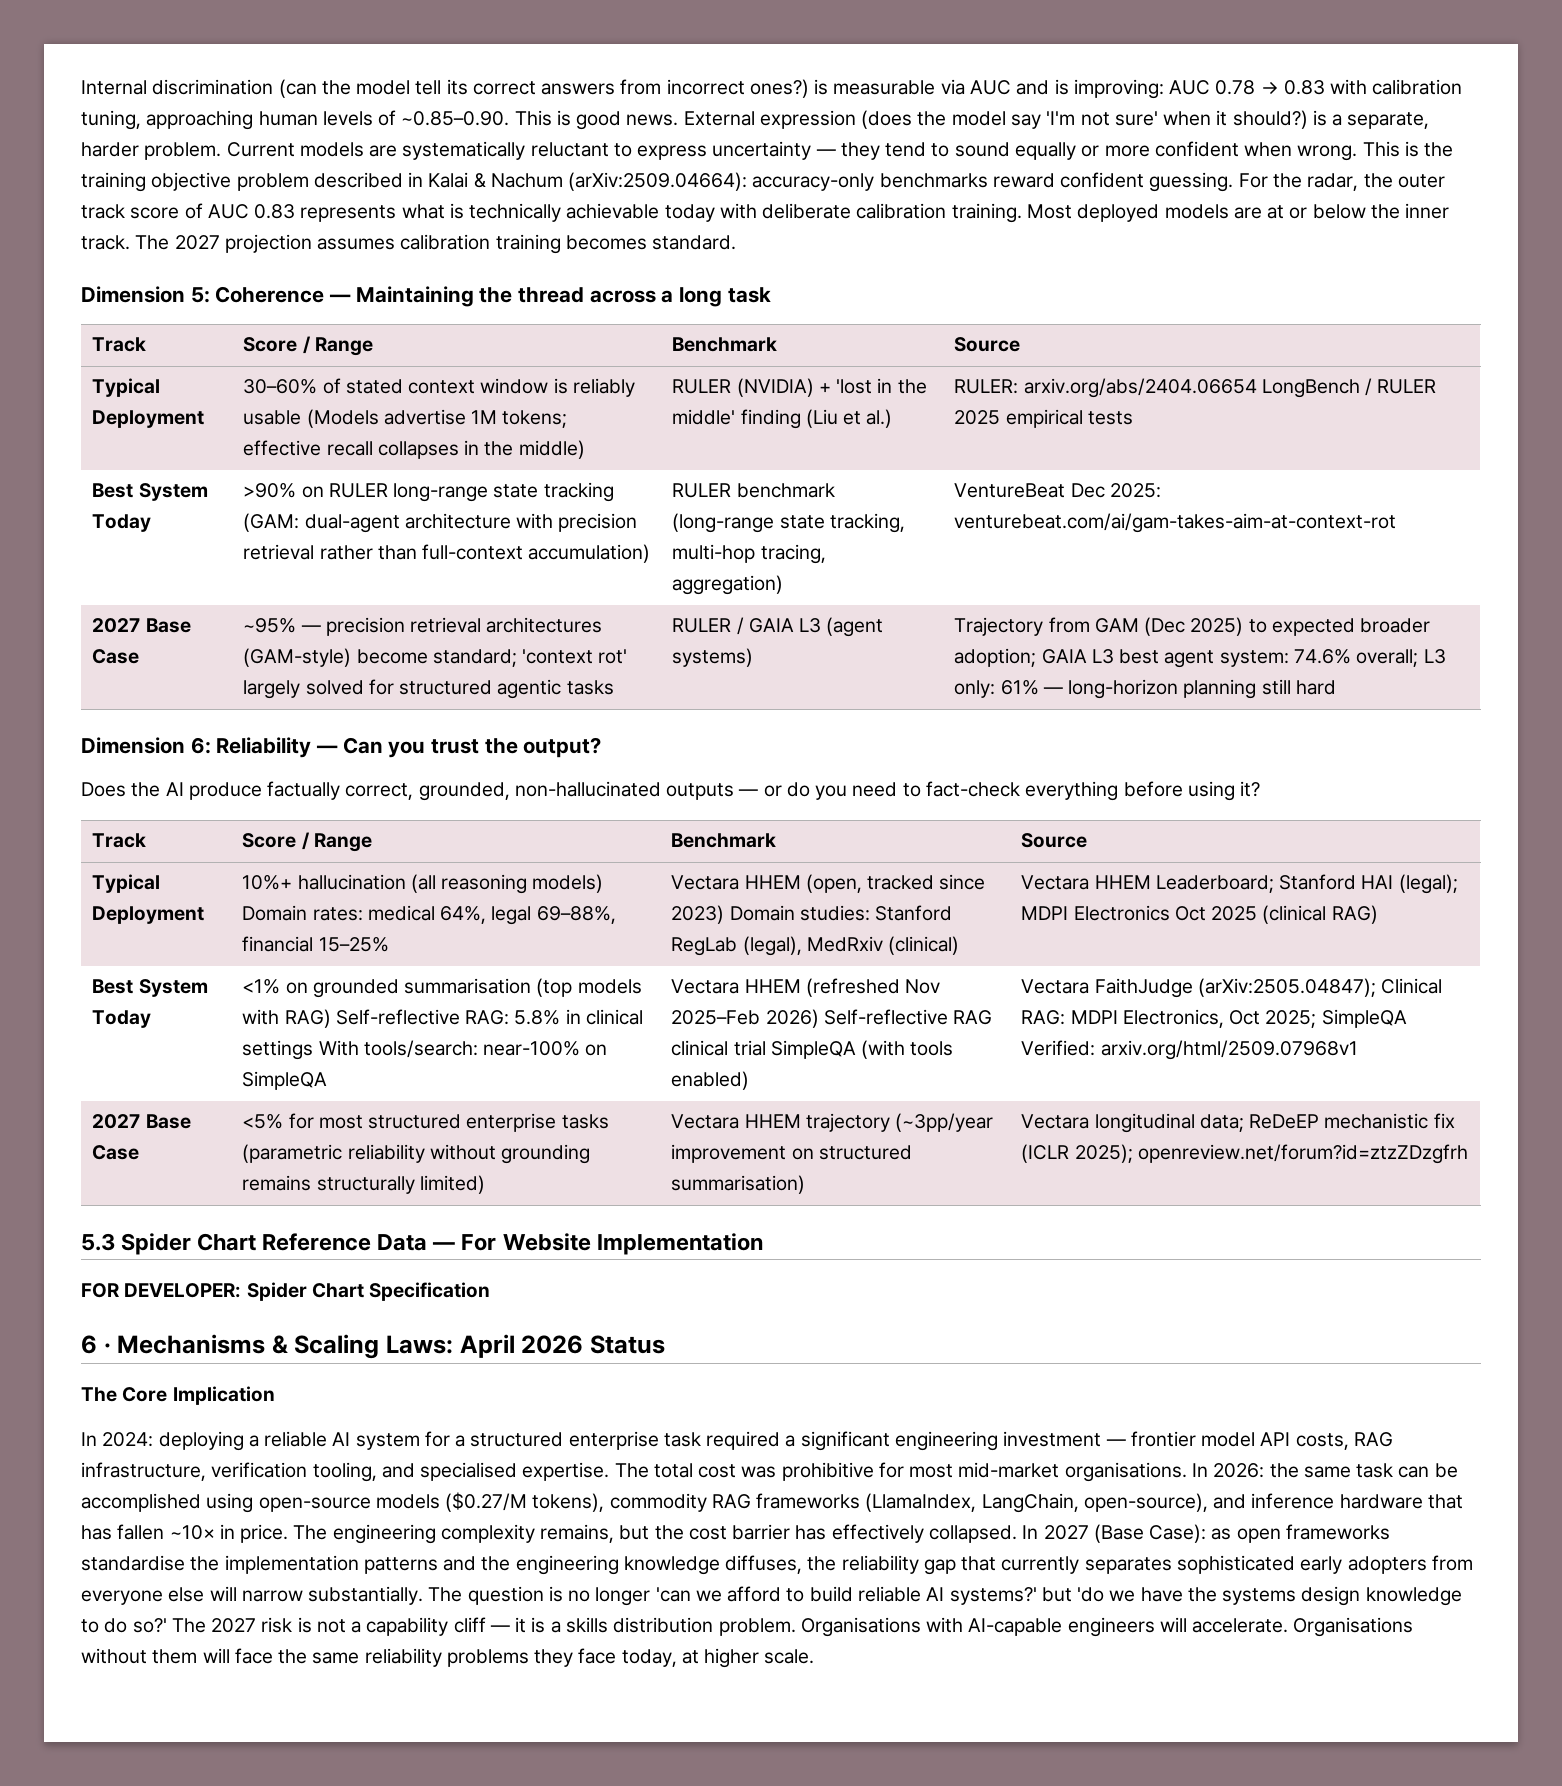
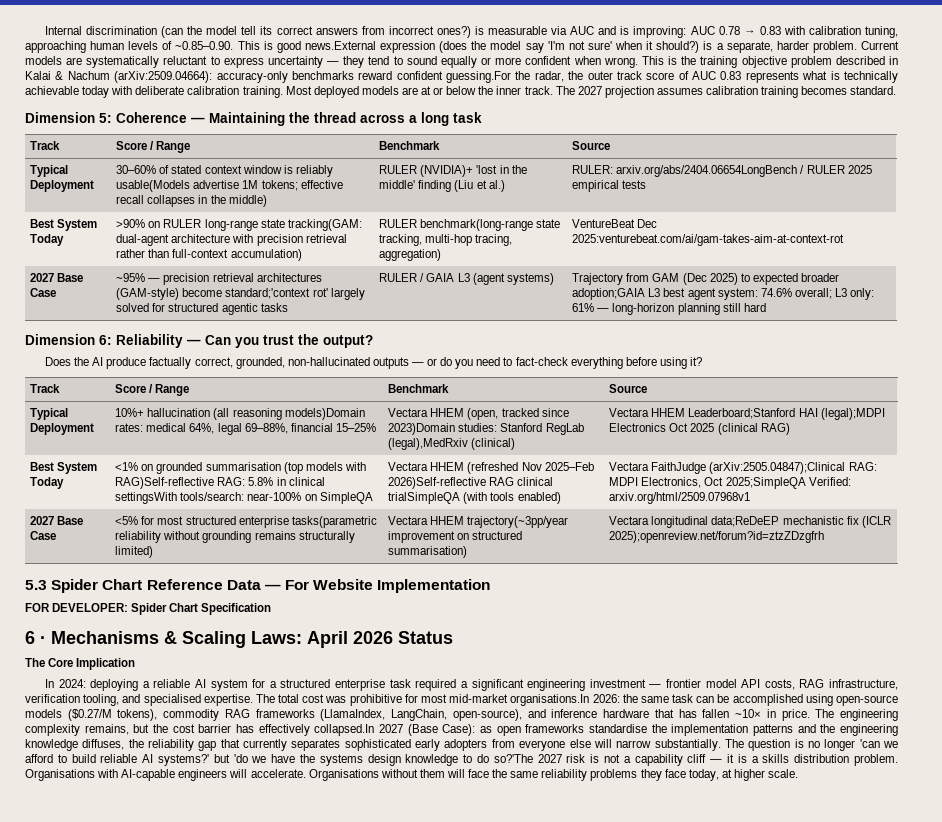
[626,111,755,126] news. External -> [304,41,376,50] news.External
[1149,172,1268,192] guessing. For -> [446,71,512,83] guessing.For
[243,409,379,428] usable (Models -> [116,180,191,192] usable(Models
[736,378,831,397] (NVIDIA) + -> [420,165,474,177] (NVIDIA)+
[1023,378,1360,398] arxiv.org/abs/2404.06654 LongBench -> [616,165,798,177] arxiv.org/abs/2404.06654LongBench
[543,482,614,502] [243,513,300,532] tracking (GAM: -> [287,219,362,231] tracking(GAM:
[736,483,835,498] [672,513,775,533] benchmark (long-range -> [420,219,534,231] benchmark(long-range
[1109,483,1161,498] [954,513,1397,533] 2025: venturebeat.com/ai/gam-takes-aim-at-context-rot -> [572,234,845,246] 2025:venturebeat.com/ai/gam-takes-aim-at-context-rot
[432,649,594,667] standard; 'context -> [225,288,311,299] standard;'context
[954,648,1087,667] adoption; GAIA -> [572,288,646,300] adoption;GAIA
[532,874,604,893] [242,905,308,921] models) Domain -> [284,408,365,420] models)Domain
[671,905,795,924] 2023) Domain -> [388,423,456,435] 2023)Domain
[742,936,883,956] (legal), MedRxiv -> [388,438,469,450] (legal),MedRxiv
[1155,874,1458,894] [1021,906,1069,920] Leaderboard; Stanford HAI (legal); MDPI -> [688,408,885,420] Leaderboard;Stanford HAI (legal);MDPI
[284,1009,460,1028] RAG) Self-reflective -> [115,477,215,489] RAG)Self-reflective
[242,1040,359,1060] settings With -> [115,492,178,504] settingsWith
[765,1009,993,1028] [671,1040,856,1059] 2026) Self-reflective RAG clinical trial SimpleQA -> [388,477,554,489] [388,492,461,504] 2026)Self-reflective RAG clinical trialSimpleQA
[1197,978,1443,997] (arXiv:2505.04847); Clinical -> [709,462,846,474] (arXiv:2505.04847);Clinical
[1265,1009,1407,1028] 2025; SimpleQA -> [725,477,806,489] 2025;SimpleQA
[561,1114,609,1129] [242,1144,343,1163] tasks (parametric -> [291,516,377,528] tasks(parametric
[805,1113,994,1132] trajectory (~3pp/year -> [467,516,569,528] trajectory(~3pp/year
[1199,1114,1320,1132] data; ReDeEP -> [711,516,780,527] data;ReDeEP
[1074,1144,1468,1164] 2025); openreview.net/forum?id=ztzZDzgfrh -> [609,531,825,543] 2025);openreview.net/forum?id=ztzZDzgfrh
[1064,1462,1208,1482] organisations. In -> [510,694,590,706] organisations.In
[928,1525,1039,1543] collapsed. In -> [314,724,375,736] collapsed.In
[132,1618,206,1633] so?' The -> [493,754,533,763] so?'The

